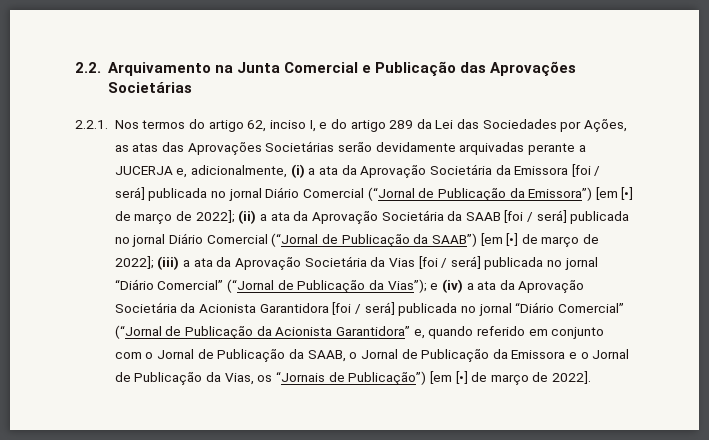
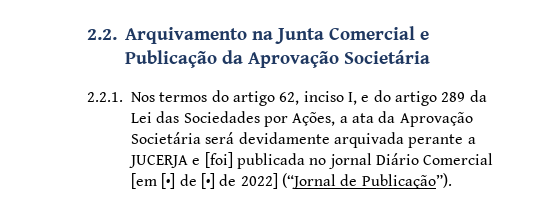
[460,61,577,76] [107,82,192,93] das Aprovações Societárias -> [222,50,430,68] da Aprovação Societária
[114,141,586,155] [114,164,601,178] [114,187,634,201] [114,210,630,224] [114,233,600,247] [114,256,598,270] [114,279,585,293] [114,302,624,316] [114,325,605,339] [114,349,630,362] [114,371,592,385] as atas das Aprovações Societárias serão devidamente arquivadas perante a JUCERJA e, adicionalmente, (i) a ata da Aprovação Societária da Emissora [foi / será] publicada no jornal Diário Comercial (“Jornal de Publicação da Emissora”) [em [•] de março de 2022]; (ii) a ata da Aprovação Societária da SAAB [foi / será] publicada no jornal Diário Comercial (“Jornal de Publicação da SAAB”) [em [•] de março de 2022]; (iii) a ata da Aprovação Societária da Vias [foi / será] publicada no jornal “Diário Comercial” (“Jornal de Publicação da Vias”); e (iv) a ata da Aprovação Societária da Acionista Garantidora [foi / será] publicada no jornal “Diário Comercial” (“Jornal de Publicação da Acionista Garantidora” e, quando referido em conjunto com o Jornal de Publicação da SAAB, o Jornal de Publicação da Emissora e o Jornal de Publicação da Vias, os “Jornais de Publicação”) [em [•] de março de 2022]. -> [339,111,473,127] [131,132,476,148] [129,152,494,169] [131,173,452,189] a ata da Aprovação Societária será devidamente arquivada perante a JUCERJA e [foi] publicada no jornal Diário Comercial [em [•] de [•] de 2022] (“Jornal de Publicação”).

